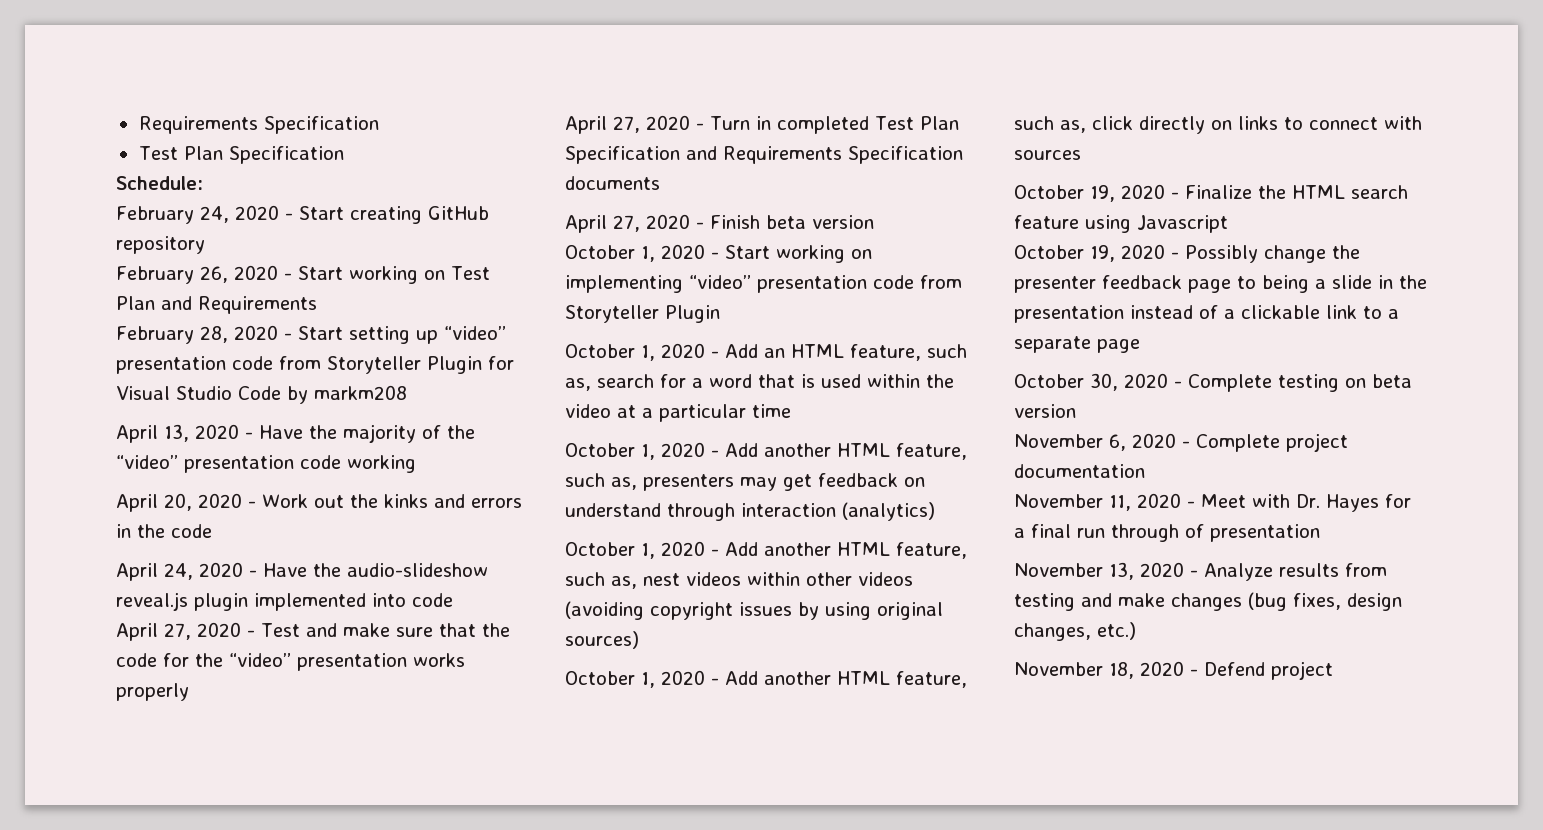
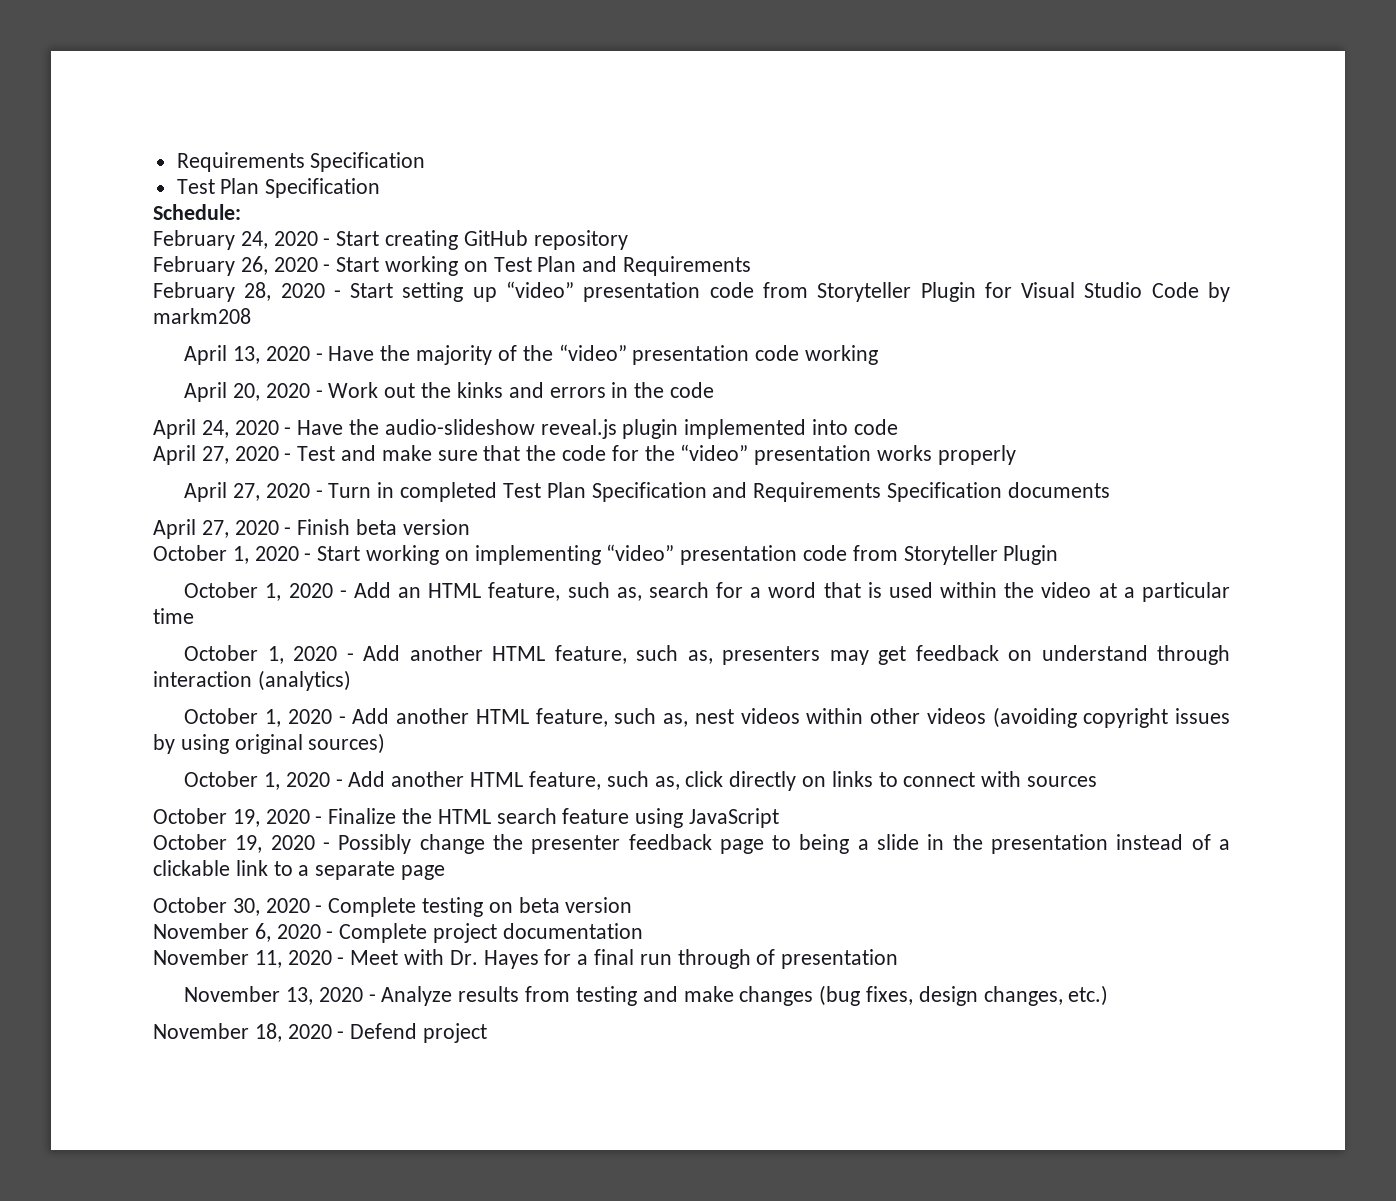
[1137,215,1228,233] Javascript -> [689,808,780,828] JavaScript

